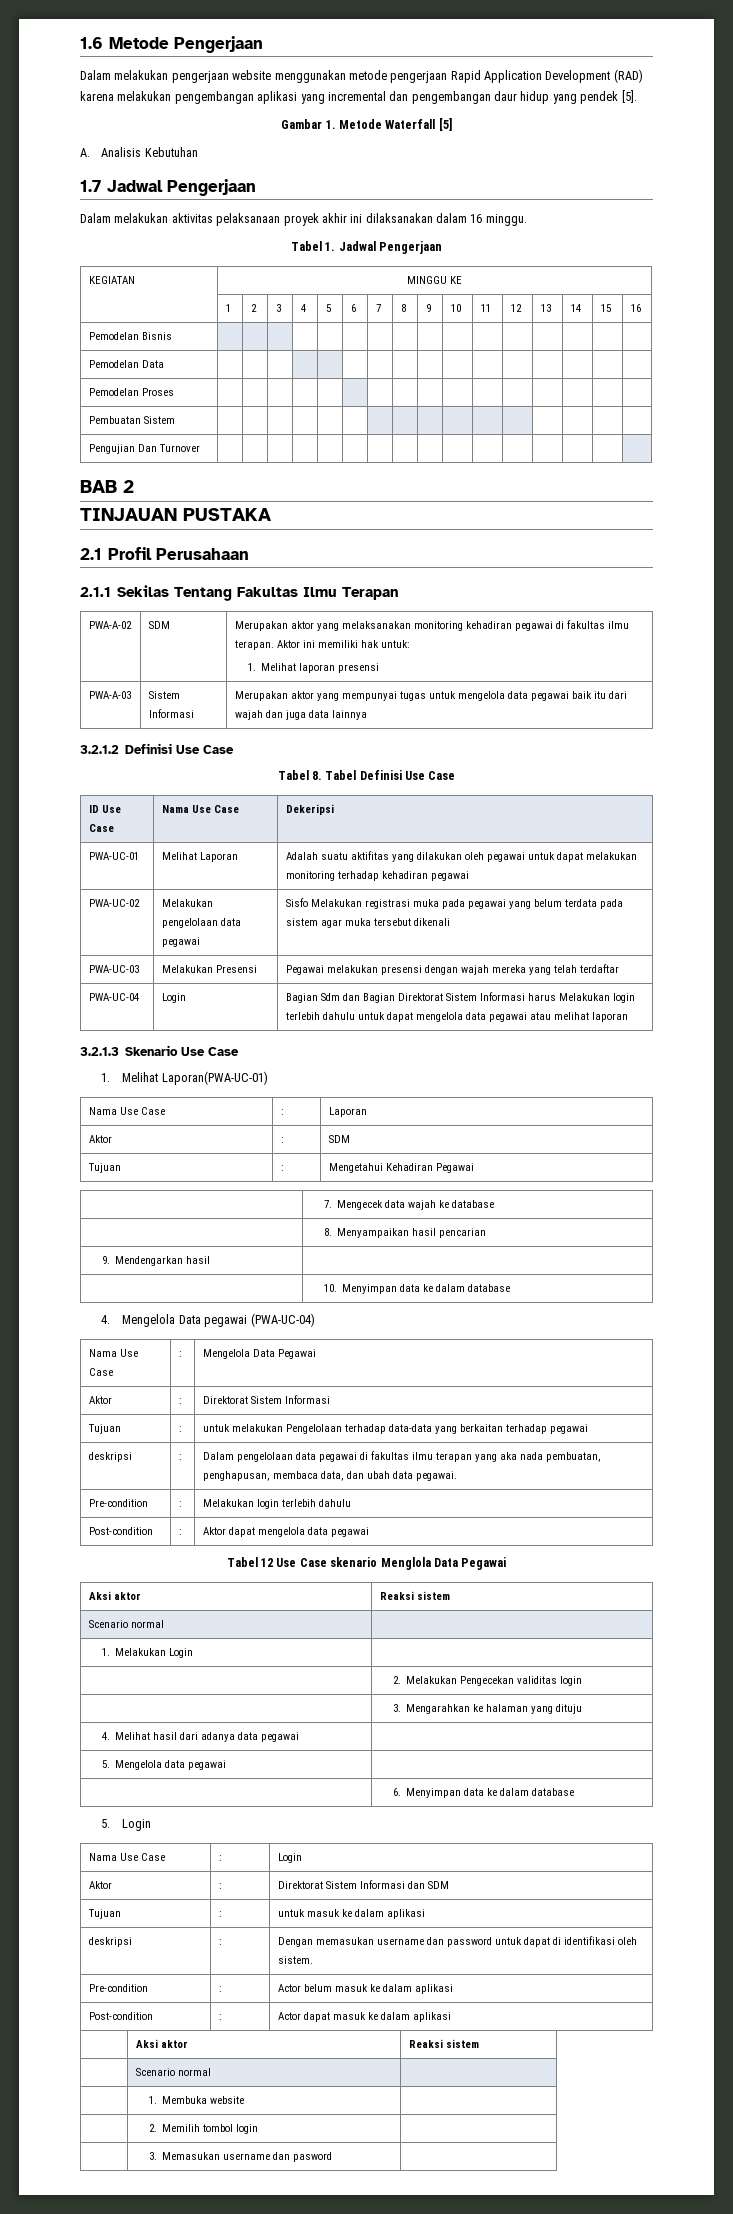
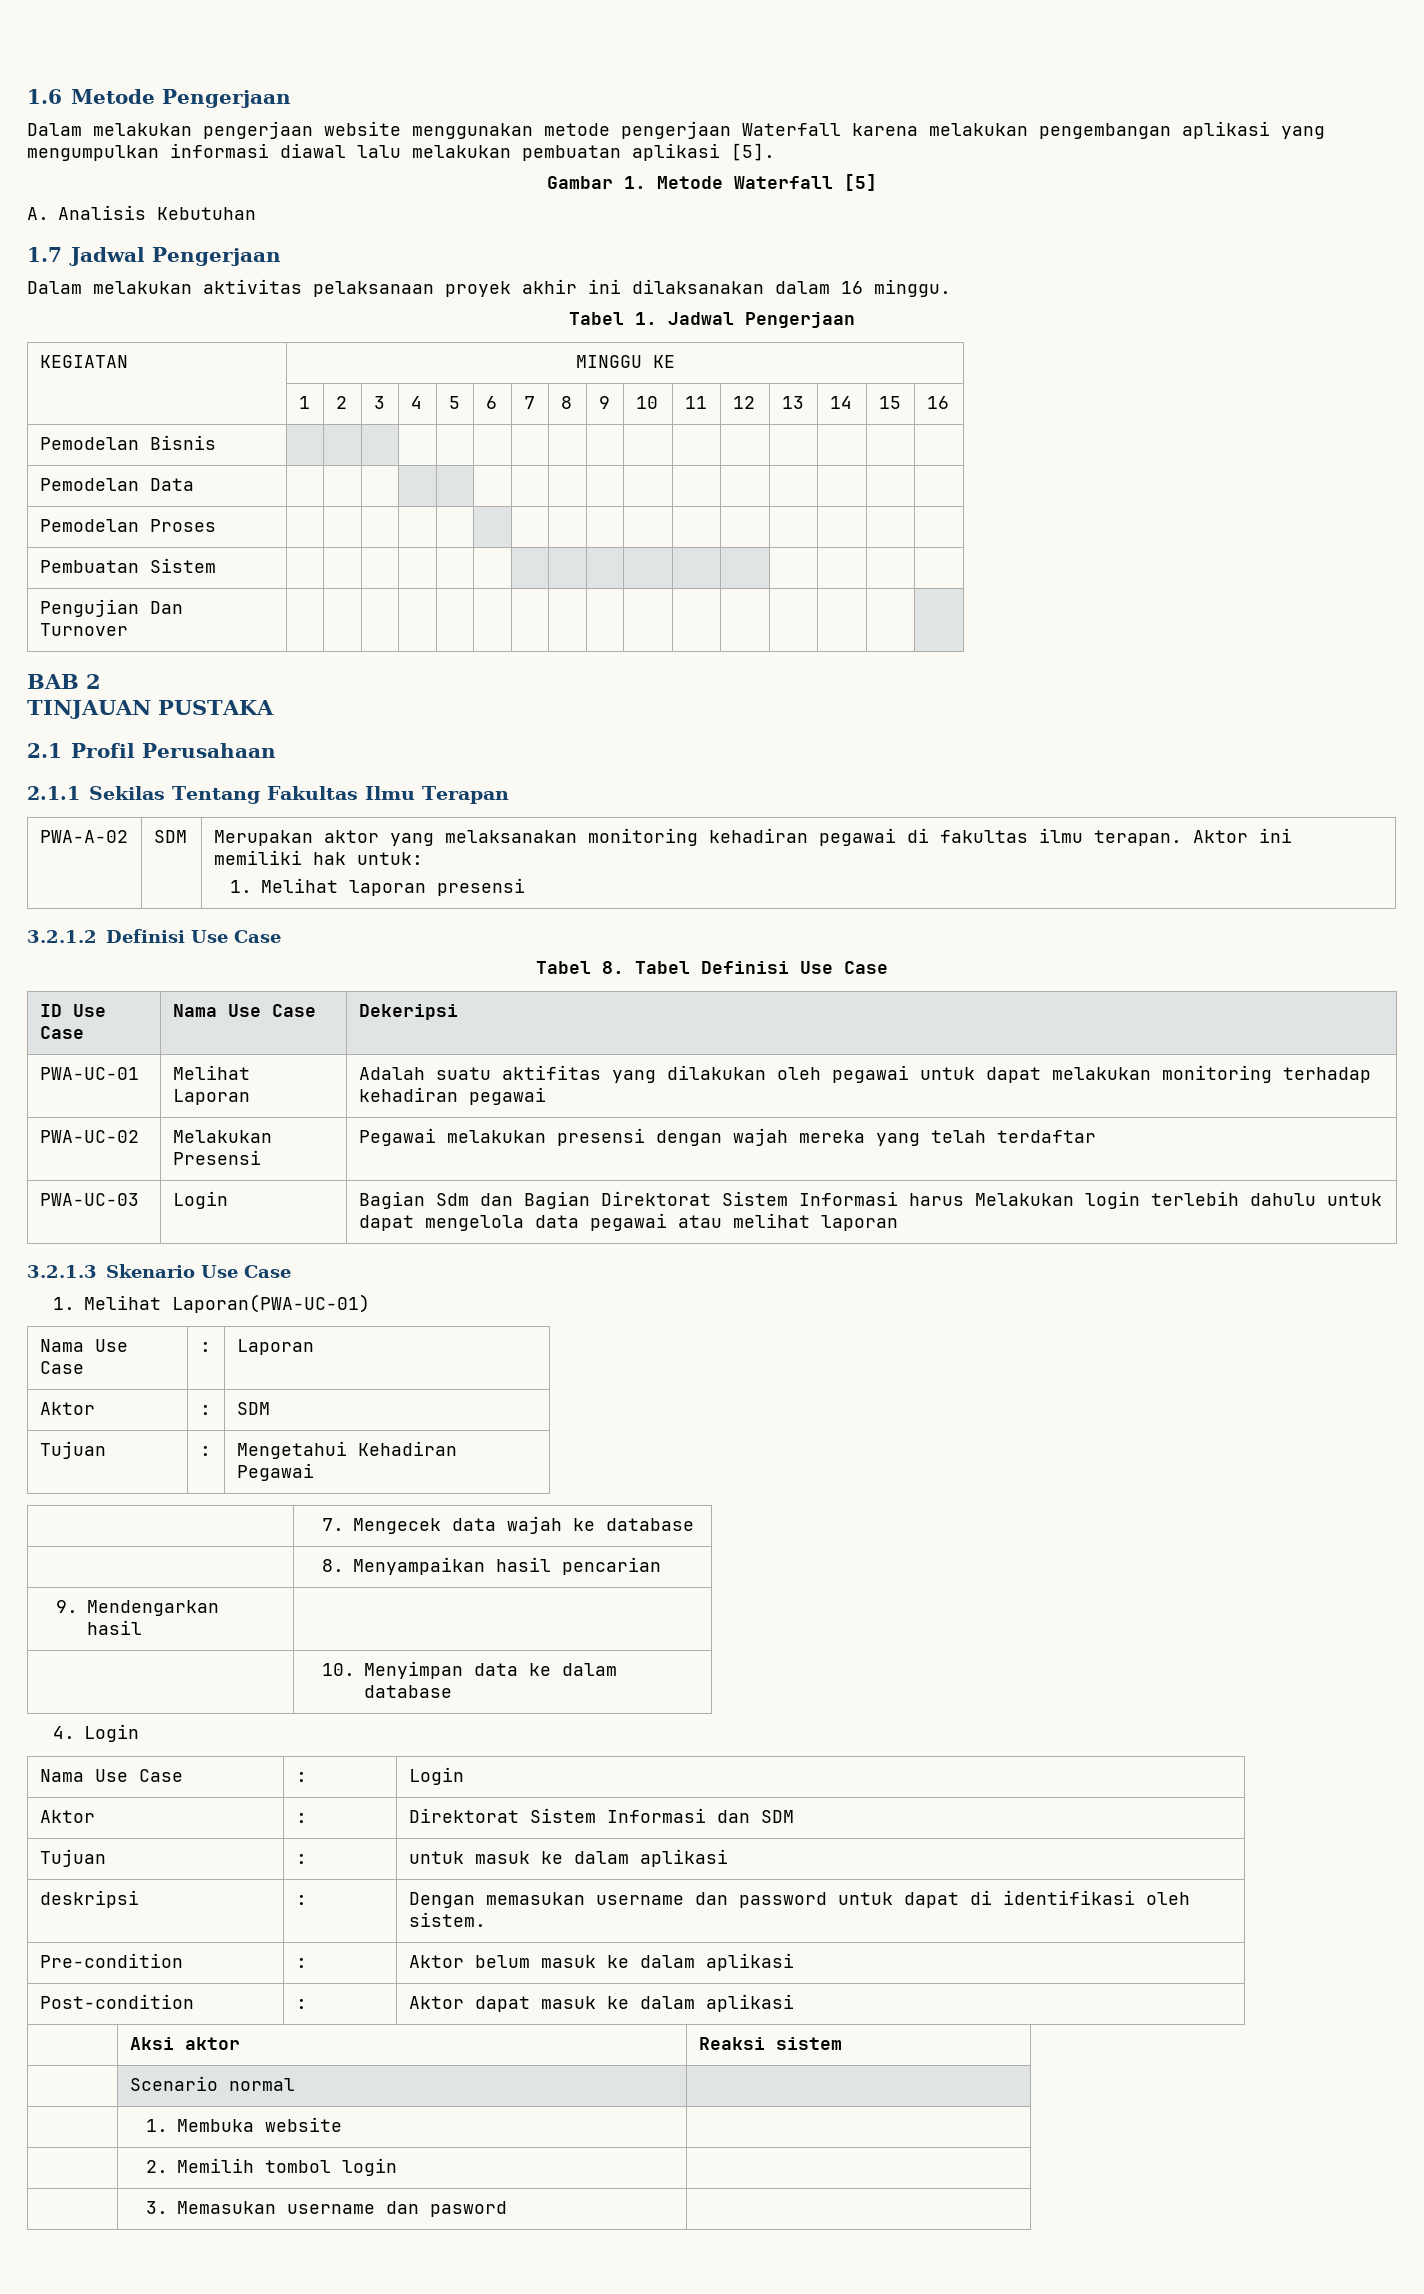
[450,69,643,83] Rapid Application Development (RAD) -> [742,123,841,136] Waterfall
[327,91,619,104] incremental dan pengembangan daur hidup yang pendek -> [27,143,720,161] mengumpulkan informasi diawal lalu melakukan pembuatan aplikasi
[88,691,131,699] [148,691,180,699] [148,709,194,718] [234,691,627,701] [234,710,367,720] // PWA-A-03 | Sistem Informasi | Merupakan aktor yang mempunyai tugas untuk mengelola data pegawai baik itu dari wajah dan juga data lainnya -> (525, 887) none
[161,899,213,907] [161,918,241,928] [161,937,200,947] [285,898,623,909] [285,918,450,928] [88,965,139,973] | Melakukan pengelolaan data pegawai | Sisfo Melakukan registrasi muka pada pegawai yang belum terdata pada sistem agar muka tersebut dikenali // PWA-UC-03 -> (139, 1136) none
[88,993,139,1001] PWA-UC-04 -> [39,1193,139,1206] PWA-UC-03
[122,1313,315,1327] [88,1349,138,1357] [88,1368,113,1376] [178,1351,182,1357] [202,1349,316,1359] [88,1396,112,1404] [178,1398,182,1404] [202,1395,330,1404] [87,1424,121,1434] [178,1426,182,1432] [202,1424,588,1434] [88,1452,132,1462] [178,1454,182,1460] [202,1451,601,1462] [202,1471,457,1481] [88,1499,148,1507] [178,1501,182,1507] [202,1499,351,1509] [88,1527,153,1535] [178,1529,182,1535] [202,1527,369,1537] [226,1557,507,1570] [88,1591,141,1600] [379,1591,450,1600] [88,1620,164,1628] [101,1648,194,1658] [392,1676,583,1686] [392,1704,583,1714] [101,1732,300,1742] [101,1760,227,1770] [392,1788,575,1798] [101,1819,111,1828] Mengelola Data pegawai (PWA-UC-04) // Nama Use Case | : | Mengelola Data Pegawai // Aktor | : | Direktorat Sistem Informasi // Tujuan | : | untuk melakukan Pengelolaan terhadap data-data yang berkaitan terhadap pegawai // deskripsi | : | Dalam pengelolaan data pegawai di fakultas ilmu terapan yang aka nada pembuatan, penghapusan, membaca data, dan ubah data pegawai. // Pre-condition | : | Melakukan login terlebih dahulu // Post-condition | : | Aktor dapat mengelola data pegawai // Tabel 12 Use Case skenario Menglola Data Pegawai // Aksi aktor | Reaksi sistem // Scenario normal | // 1. Melakukan Login | // | 2. Melakukan Pengecekan validitas login // | 3. Mengarahkan ke halaman yang dituju // 4. Melihat hasil dari adanya data pegawai | // 5. Mengelola data pegawai | // | 6. Menyimpan data ke dalam database // 5. -> (76, 1732) none
[277,1984,301,1992] Actor -> [408,1955,464,1968] Aktor
[277,2012,301,2020] Actor -> [408,1996,464,2009] Aktor

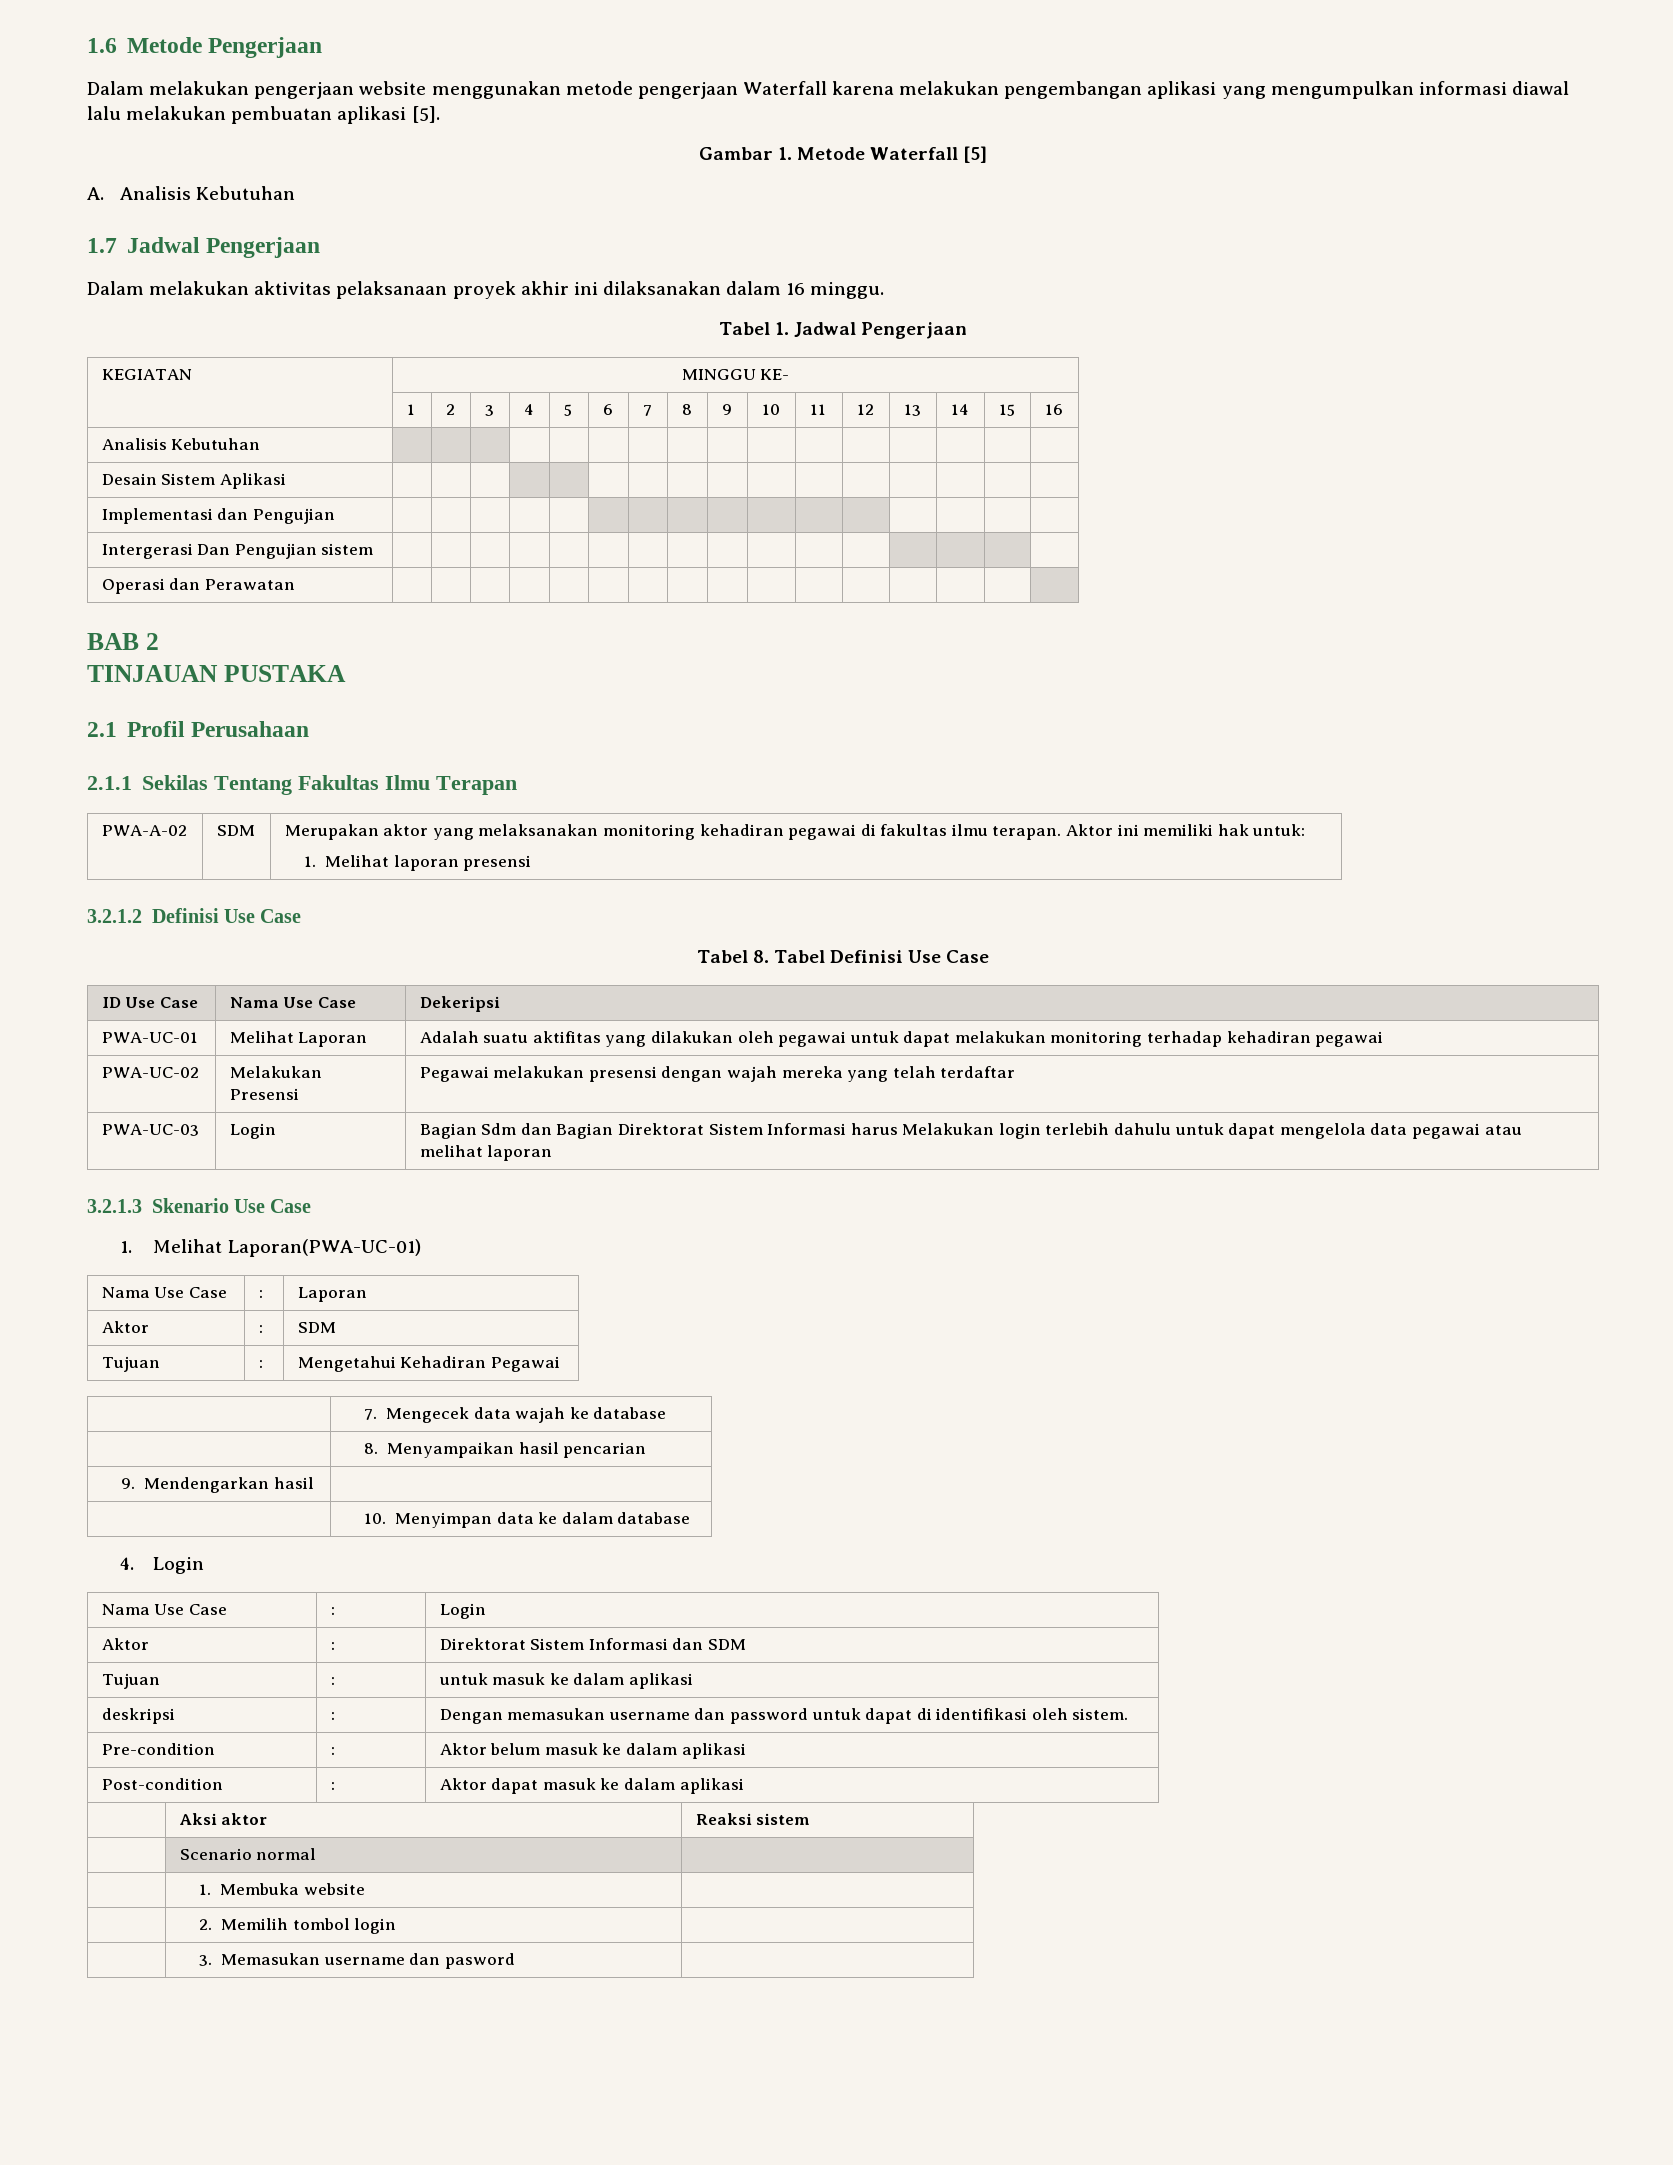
[652,355,675,368] KE -> [760,369,790,380] KE-
[39,435,216,450] [39,478,194,491] [39,519,216,532] [39,558,216,573] [39,599,183,617] [39,623,128,636] Pemodelan Bisnis | | | | | | | | | | | | | | | | // Pemodelan Data | | | | | | | | | | | | | | | | // Pemodelan Proses | | | | | | | | | | | | | | | | // Pembuatan Sistem | | | | | | | | | | | | | | | | // Pengujian Dan Turnover -> [101,438,261,450] [101,473,286,489] [101,508,335,524] [101,543,374,559] [101,578,295,594] Analisis Kebutuhan | | | | | | | | | | | | | | | | // Desain Sistem Aplikasi | | | | | | | | | | | | | | | | // Implementasi dan Pengujian | | | | | | | | | | | | | | | | // Intergerasi Dan Pengujian sistem | | | | | | | | | | | | | | | | // Operasi dan Perawatan

